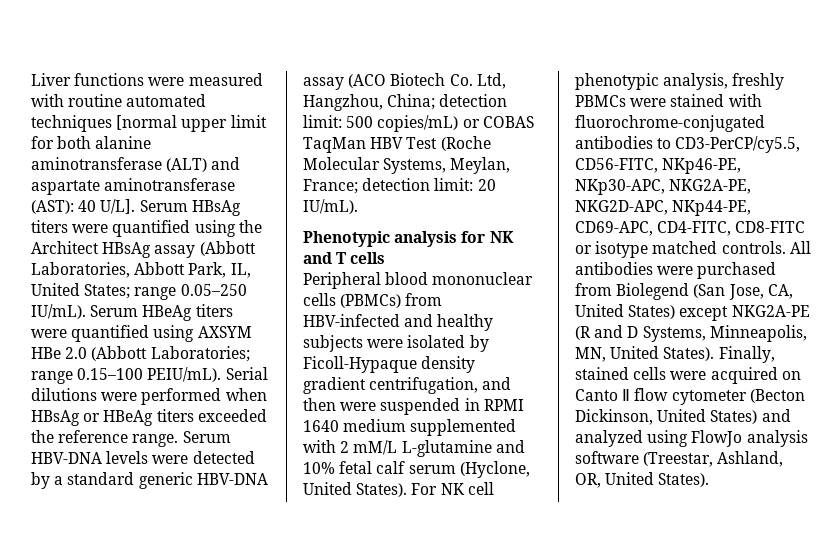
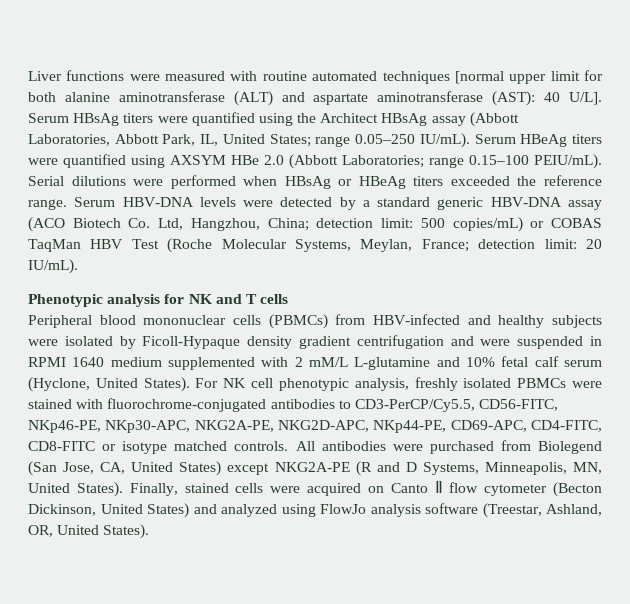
[369,377,512,394] [303,398,336,411] centrifugation, and then -> [356,335,474,349] centrifugation and
(785, 81) none -> [463,378,512,388] isolated
[675,136,801,153] CD3-PerCP/cy5.5, -> [354,399,475,412] CD3-PerCP/Cy5.5,

